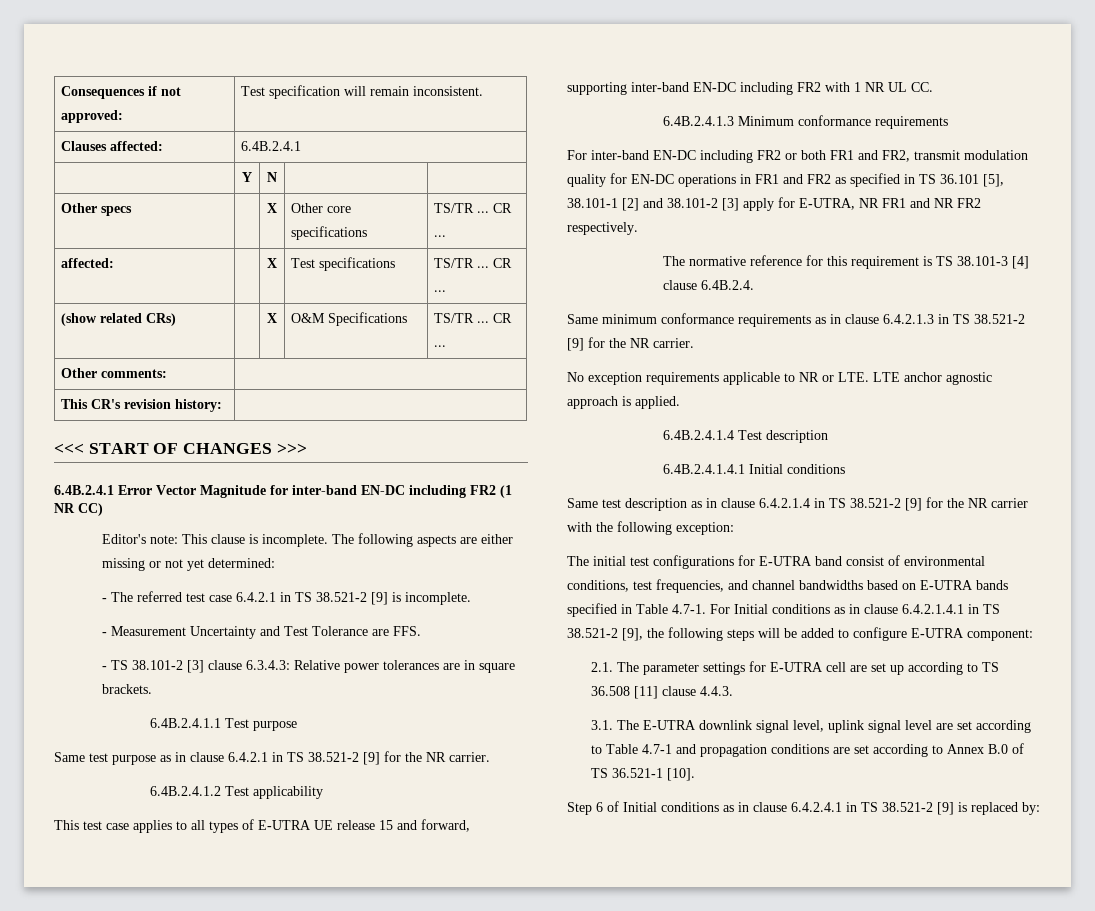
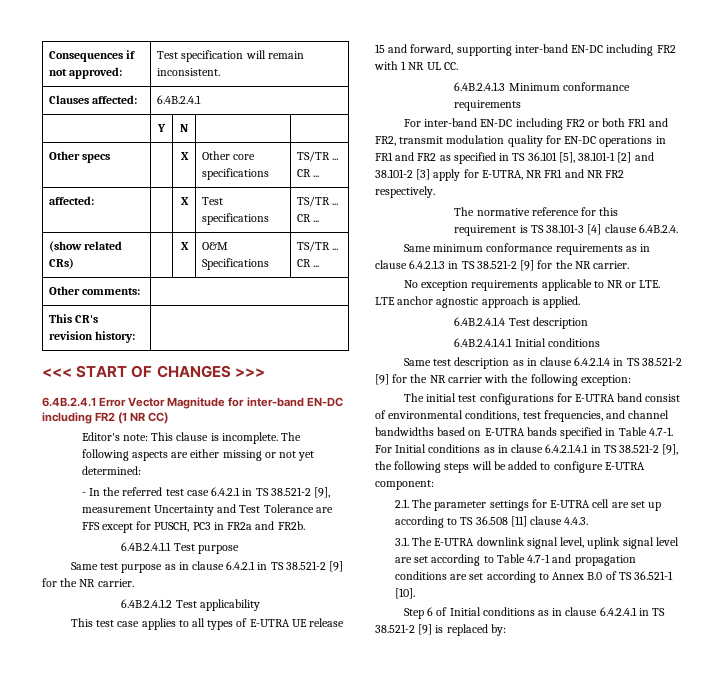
[111,592,134,602] The -> [88,487,121,496] In the
[371,592,472,605] [102,626,187,636] [9] is incomplete. // - Measurement -> [314,487,331,498] [81,506,151,513] [9], measurement
[393,626,422,636] [102,660,516,673] [102,684,153,694] FFS. // - TS 38.101-2 [3] clause 6.3.4.3: Relative power tolerances are in square brackets. -> [81,521,305,533] FFS except for PUSCH, PC3 in FR2a and FR2b.

